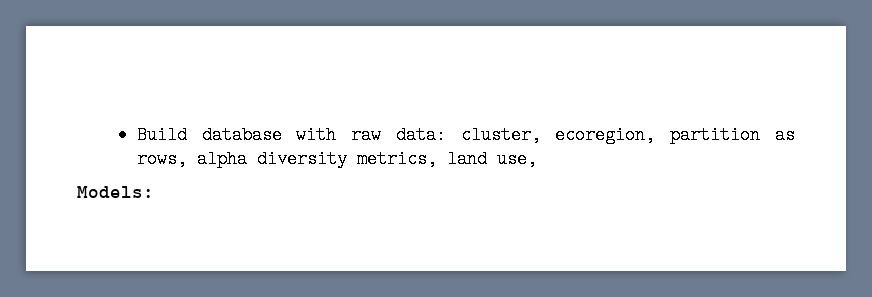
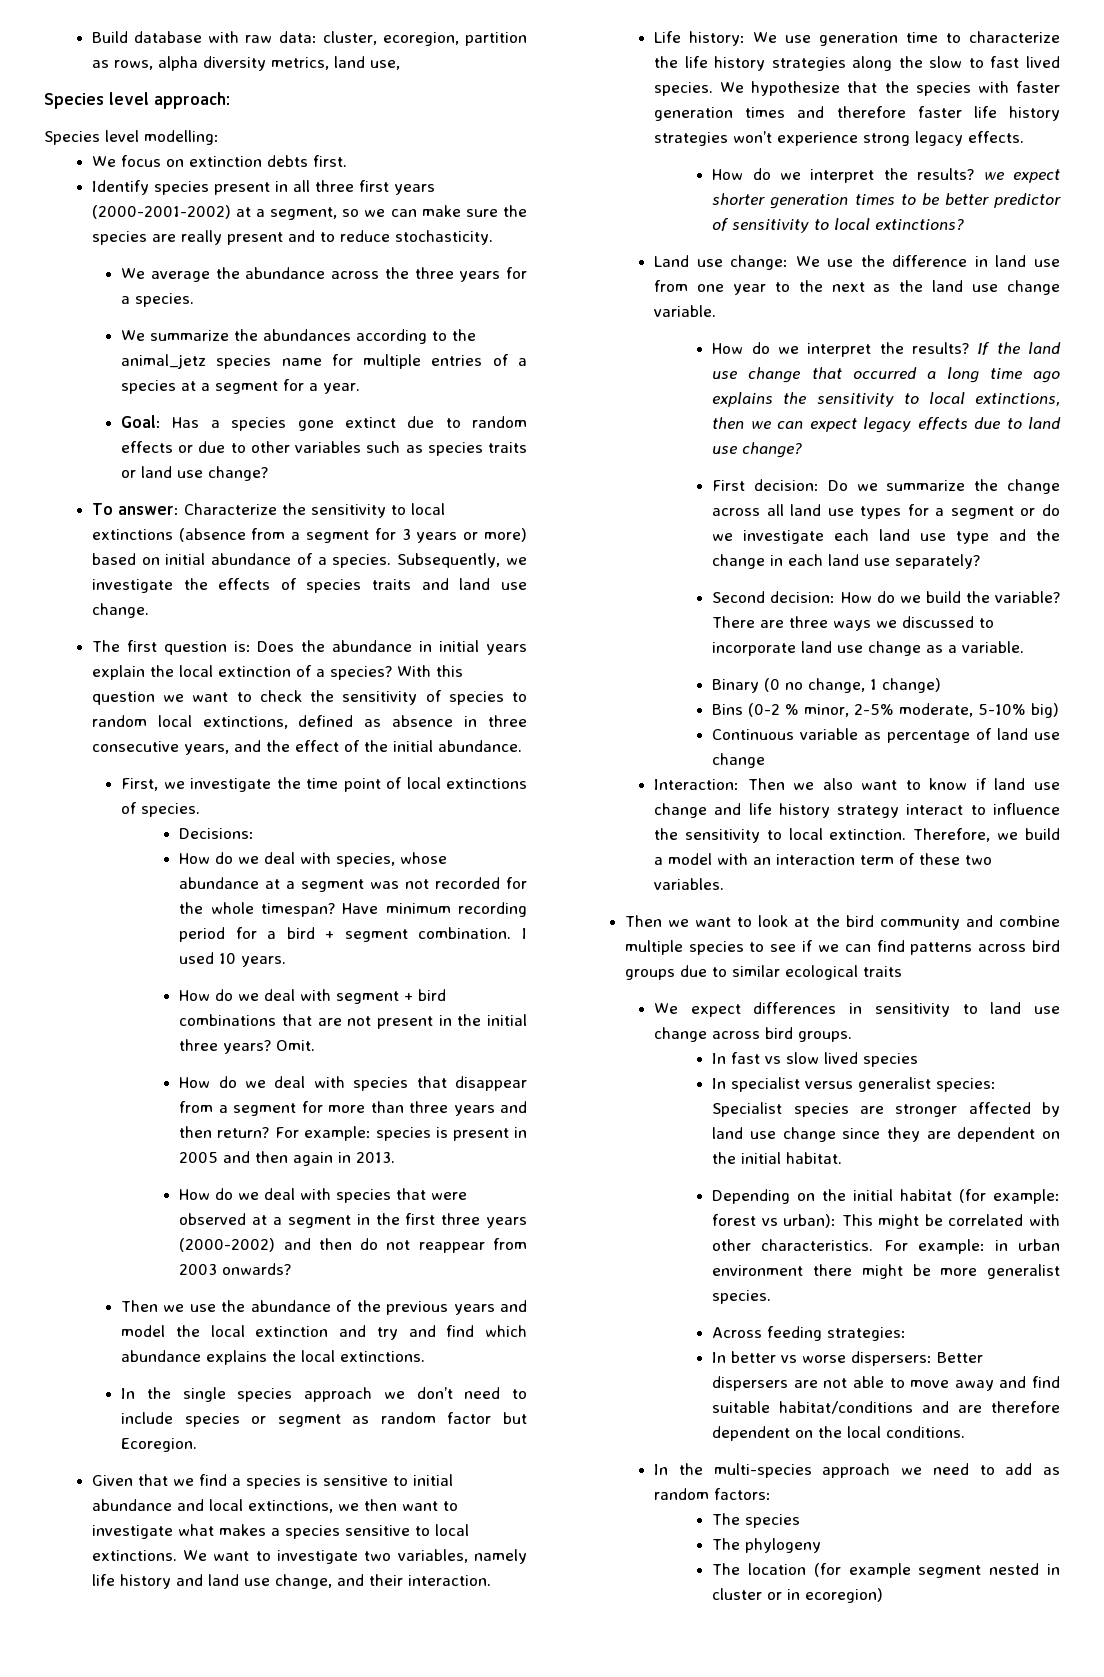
[77,186,154,198] Models: -> [44,92,230,109] [44,130,219,145] [91,155,347,167] [91,180,435,195] [91,205,527,220] [91,230,493,245] [121,267,527,282] [121,293,195,307] [121,329,477,344] [121,354,527,369] [121,379,361,394] [121,415,527,431] [121,441,527,456] [121,466,269,481] [91,503,445,518] [91,528,527,543] [91,553,528,568] [91,578,528,593] [91,603,149,618] [91,640,527,655] [91,665,463,680] [91,690,527,705] [91,715,528,729] [91,740,522,755] [121,777,527,792] [121,802,201,817] [179,828,255,839] [179,852,448,867] [179,877,527,892] [179,902,527,917] [179,927,527,942] [179,952,287,967] [179,989,447,1004] [179,1014,528,1029] [179,1039,316,1054] [179,1076,527,1091] [179,1101,527,1116] [179,1126,527,1141] [179,1151,396,1166] [179,1188,468,1203] [179,1213,527,1228] [179,1238,528,1253] [179,1263,292,1275] [121,1300,527,1315] [121,1325,527,1340] [121,1350,426,1365] [121,1387,527,1402] [121,1412,528,1427] [121,1438,198,1452] [91,1474,453,1489] [91,1499,458,1513] [91,1524,469,1539] [91,1549,527,1564] [91,1574,491,1589] [654,31,1060,46] [654,56,1060,71] [654,81,1060,96] [654,106,1060,121] [654,131,1025,146] [712,168,1060,183] [712,193,1061,209] [712,218,965,233] [654,255,1060,270] [654,280,1060,295] [654,305,717,317] [712,342,1061,357] [712,367,1060,383] [712,392,1060,407] [712,417,1061,433] [712,442,803,458] [712,479,1060,494] [712,504,1060,519] [712,529,1060,544] [712,554,981,569] [712,591,1060,603] [712,616,995,631] [712,641,1025,656] [712,678,942,693] [712,703,1060,718] [712,728,1060,743] [712,753,766,768] [654,778,1060,790] [654,803,1060,818] [654,828,1060,843] [654,853,993,865] [654,878,725,890] [624,915,1060,930] [624,940,1060,955] [624,965,902,980] [654,1002,1060,1017] [654,1027,853,1042] [712,1052,919,1067] [712,1077,997,1092] [712,1102,1060,1117] [712,1127,1060,1142] [712,1152,843,1164] [712,1189,1060,1204] [712,1214,1060,1229] [712,1239,1060,1254] [712,1264,1060,1279] [712,1290,772,1304] [712,1326,907,1341] [712,1351,984,1366] [712,1376,1060,1391] [712,1401,1060,1414] [712,1426,966,1441] [654,1463,1060,1478] [654,1488,772,1500] [712,1513,801,1528] [712,1538,822,1553] [712,1563,1060,1578] [712,1588,884,1603] Species level approach: // Species level modelling: // We focus on extinction debts first. // Identify species present in all three first years (2000-2001-2002) at a segment, so we can make sure the species are really present and to reduce stochasticity. // We average the abundance across the three years for a species. // We summarize the abundances according to the animal_jetz species name for multiple entries of a species at a segment for a year. // Goal: Has a species gone extinct due to random effects or due to other variables such as species traits or land use change? // To answer: Characterize the sensitivity to local extinctions (absence from a segment for 3 years or more) based on initial abundance of a species. Subsequently, we investigate the effects of species traits and land use change. // The first question is: Does the abundance in initial years explain the local extinction of a species? With this question we want to check the sensitivity of species to random local extinctions, defined as absence in three consecutive years, and the effect of the initial abundance. // First, we investigate the time point of local extinctions of species. // Decisions: // How do we deal with species, whose abundance at a segment was not recorded for the whole timespan? Have minimum recording period for a bird + segment combination. I used 10 years. // How do we deal with segment + bird combinations that are not present in the initial three years? Omit. // How do we deal with species that disappear from a segment for more than three years and then return? For example: species is present in 2005 and then again in 2013. // How do we deal with species that were observed at a segment in the first three years (2000-2002) and then do not reappear from 2003 onwards? // Then we use the abundance of the previous years and model the local extinction and try and find which abundance explains the local extinctions. // In the single species approach we don’t need to include species or segment as random factor but Ecoregion. // Given that we find a species is sensitive to initial abundance and local extinctions, we then want to investigate what makes a species sensitive to local extinctions. We want to investigate two variables, namely life history and land use change, and their interaction. // Life history: We use generation time to characterize the life history strategies along the slow to fast lived species. We hypothesize that the species with faster generation times and therefore faster life history strategies won’t experience strong legacy effects. // How do we interpret the results? we expect shorter generation times to be better predictor of sensitivity to local extinctions? // Land use change: We use the difference in land use from one year to the next as the land use change variable. // How do we interpret the results? If the land use change that occurred a long time ago explains the sensitivity to local extinctions, then we can expect legacy effects due to land use change? // First decision: Do we summarize the change across all land use types for a segment or do we investigate each land use type and the change in each land use separately? // Second decision: How do we build the variable? There are three ways we discussed to incorporate land use change as a variable. // Binary (0 no change, 1 change) // Bins (0-2 % minor, 2-5% moderate, 5-10% big) // Continuous variable as percentage of land use change // Interaction: Then we also want to know if land use change and life history strategy interact to influence the sensitivity to local extinction. Therefore, we build a model with an interaction term of these two variables. // Then we want to look at the bird community and combine multiple species to see if we can find patterns across bird groups due to similar ecological traits // We expect differences in sensitivity to land use change across bird groups. // In fast vs slow lived species // In specialist versus generalist species: Specialist species are stronger affected by land use change since they are dependent on the initial habitat. // Depending on the initial habitat (for example: forest vs urban): This might be correlated with other characteristics. For example: in urban environment there might be more generalist species. // Across feeding strategies: // In better vs worse dispersers: Better dispersers are not able to move away and find suitable habitat/conditions and are therefore dependent on the local conditions. // In the multi-species approach we need to add as random factors: // The species // The phylogeny // The location (for example segment nested in cluster or in ecoregion)

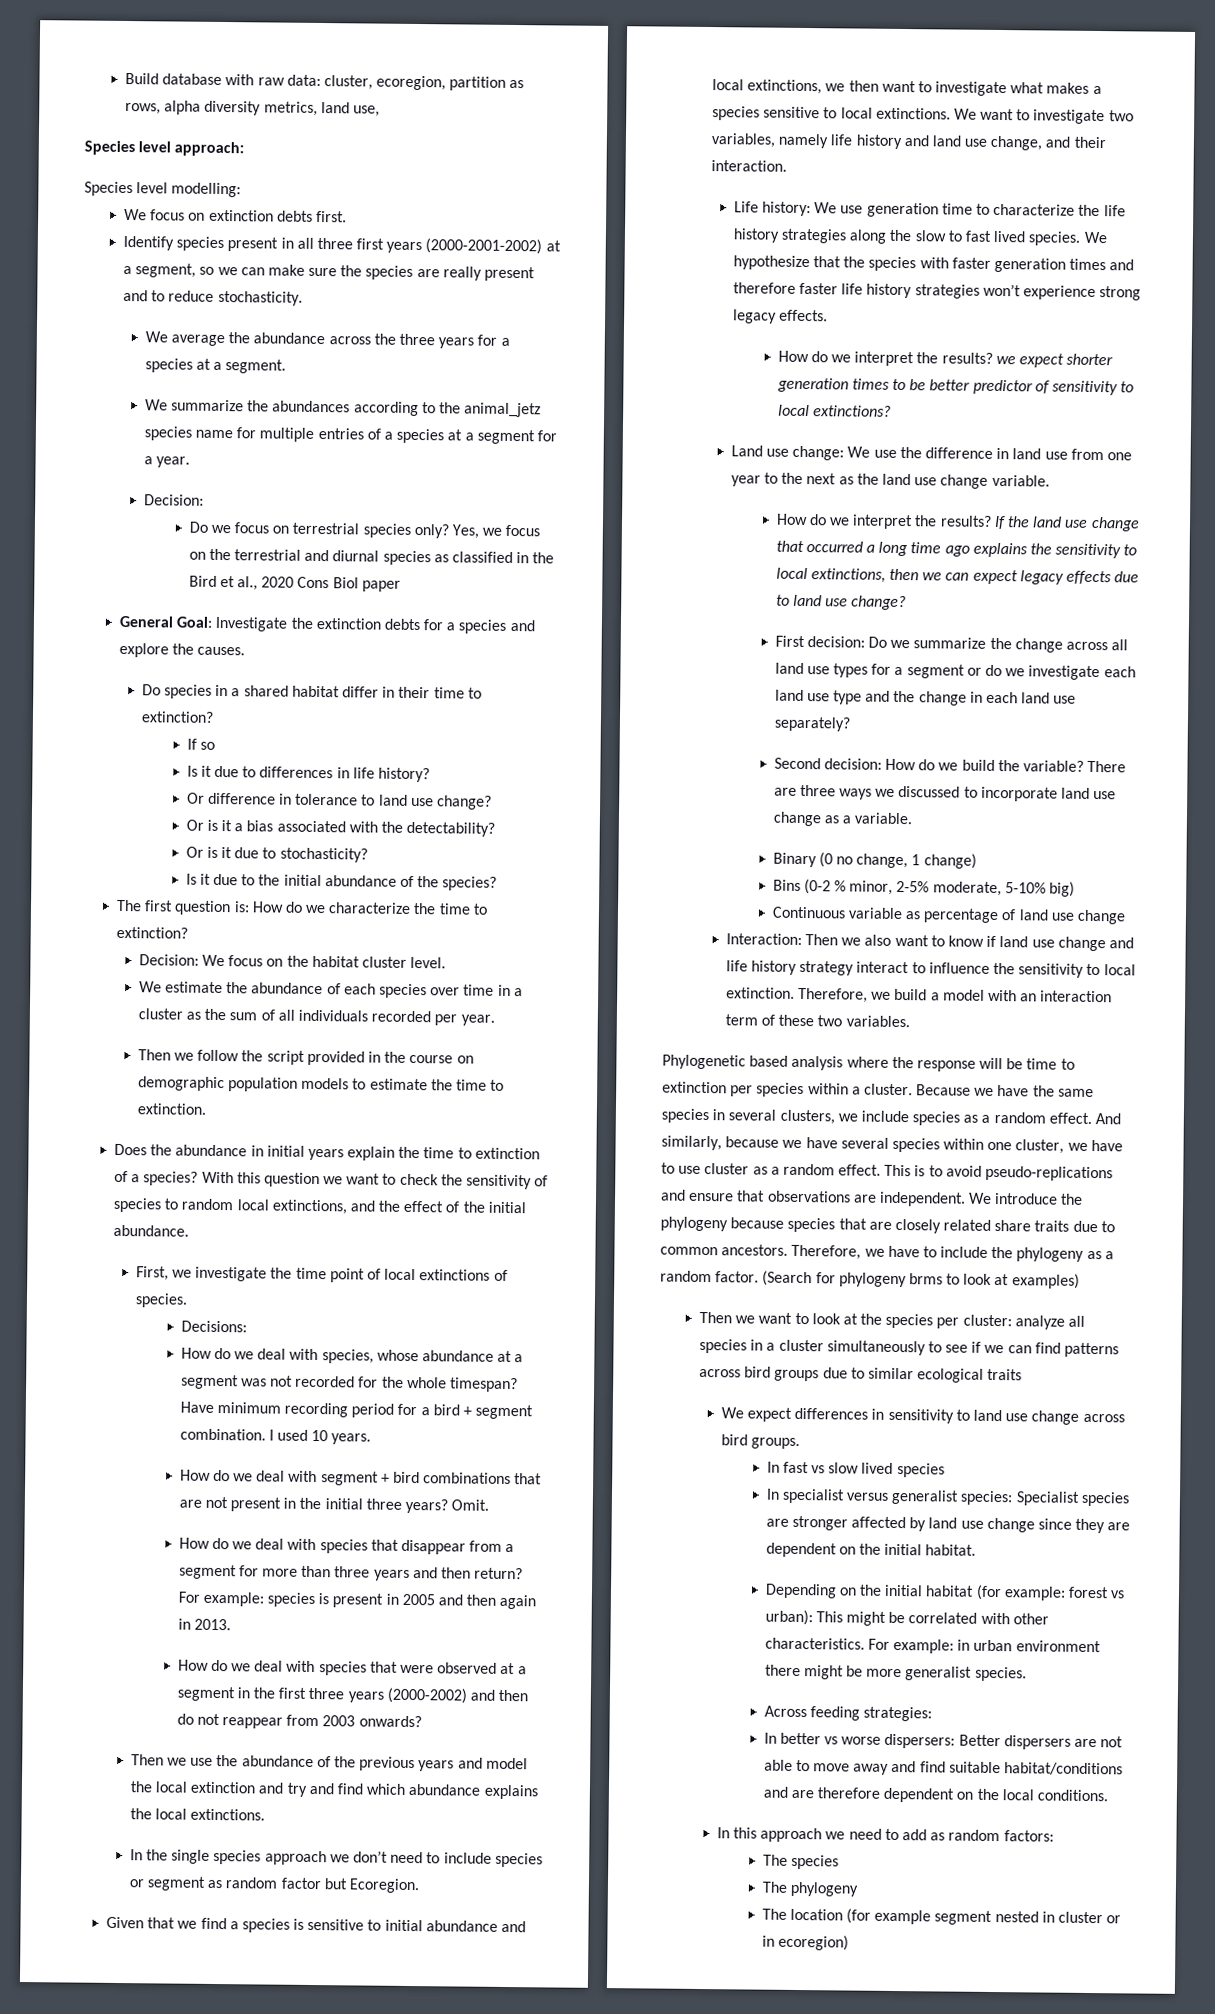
[135,293,195,307] species. -> [144,358,287,374] species at a segment.
[121,415,527,431] [121,441,527,456] [121,466,269,481] [91,503,445,518] [91,528,527,543] [91,553,528,568] [91,578,528,593] [91,603,149,618] [91,640,251,655] Goal: Has a species gone extinct due to random effects or due to other variables such as species traits or land use change? // To answer: Characterize the sensitivity to local extinctions (absence from a segment for 3 years or more) based on initial abundance of a species. Subsequently, we investigate the effects of species traits and land use change. // The first question is: -> [143,494,204,506] [188,521,541,539] [188,548,555,566] [188,575,401,592] [118,615,535,634] [118,642,246,658] [141,684,482,699] [140,711,214,723] [186,738,215,750] [186,765,431,783] [186,792,493,810] [185,819,496,837] [185,846,368,863] [185,873,498,891] [115,899,488,916] [115,926,188,939] [138,954,447,969] [138,981,523,999] [137,1008,495,1026] [137,1049,474,1066] [137,1076,505,1092] [136,1103,206,1115] Decision: // Do we focus on terrestrial species only? Yes, we focus on the terrestrial and diurnal species as classified in the Bird et al., 2020 Cons Biol paper // General Goal: Investigate the extinction debts for a species and explore the causes. // Do species in a shared habitat differ in their time to extinction? // If so // Is it due to differences in life history? // Or difference in tolerance to land use change? // Or is it a bias associated with the detectability? // Or is it due to stochasticity? // Is it due to the initial abundance of the species? // The first question is: How do we characterize the time to extinction? // Decision: We focus on the habitat cluster level. // We estimate the abundance of each species over time in a cluster as the sum of all individuals recorded per year. // Then we follow the script provided in the course on demographic population models to estimate the time to extinction. //
[178,665,213,677] local -> [423,1147,472,1159] time to
[298,715,528,727] [91,741,229,755] defined as absence in three consecutive years, -> (347, 1207) none
(725, 884) none -> [662,1054,1075,1072] [662,1081,1094,1098] [661,1108,1122,1126] [661,1135,1123,1154] [661,1162,1114,1182] [661,1189,1084,1207] [660,1216,1115,1234] [660,1244,1114,1262] [660,1270,1080,1289] // Phylogenetic based analysis where the response will be time to extinction per species within a cluster. Because we have the same species in several clusters, we include species as a random effect. And similarly, because we have several species within one cluster, we have to use cluster as a random effect. This is to avoid pseudo-replications and ensure that observations are independent. We introduce the phylogeny because species that are closely related share traits due to common ancestors. Therefore, we have to include the phylogeny as a random factor. (Search for phylogeny brms to look at examples)
[845,915,1060,930] [624,940,744,955] bird community and combine multiple species -> [885,1313,1086,1330] [698,1338,926,1356] species per cluster: analyze all species in a cluster simultaneously
[678,1463,812,1478] the multi-species -> [733,1827,758,1839] this

